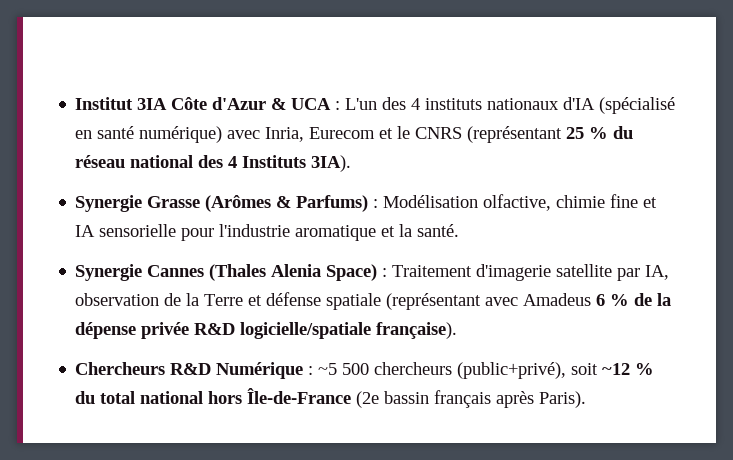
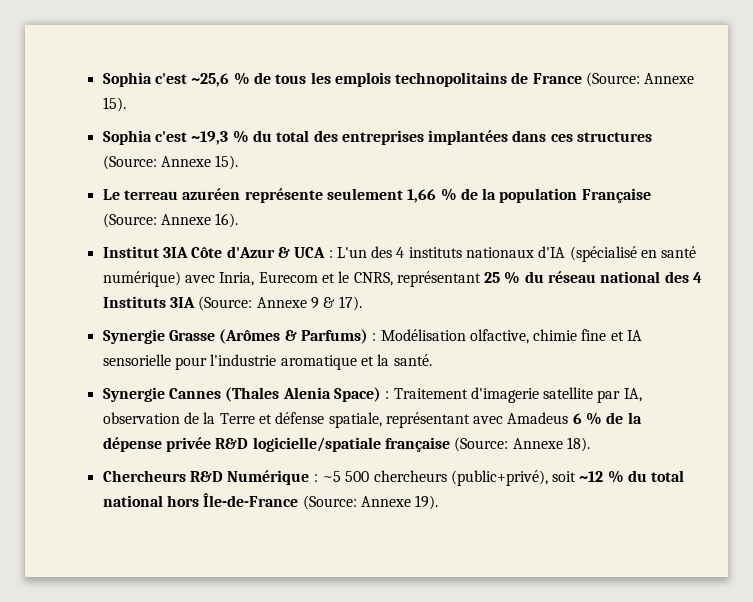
(75, 103) none -> [102,72,695,87] [102,97,126,112] [102,130,653,145] [102,155,239,170] [102,188,651,203] [102,213,239,228] Sophia c'est ~25,6 % de tous les emplois technopolitains de France (Source: Annexe 15). // Sophia c'est ~19,3 % du total des entreprises implantées dans ces structures (Source: Annexe 15). // Le terreau azuréen représente seulement 1,66 % de la population Française (Source: Annexe 16). //
[415,126,563,143] CNRS (représentant -> [353,271,481,287] CNRS, représentant
[311,155,352,172] 3IA). -> [169,296,362,311] 3IA (Source: Annexe 9 & 17).
[326,293,482,310] spatiale (représentant -> [328,412,470,428] spatiale, représentant
[376,322,458,339] française). -> [384,437,590,452] française (Source: Annexe 18).
[356,390,587,408] (2e bassin français après Paris). -> [302,495,439,510] (Source: Annexe 19).

